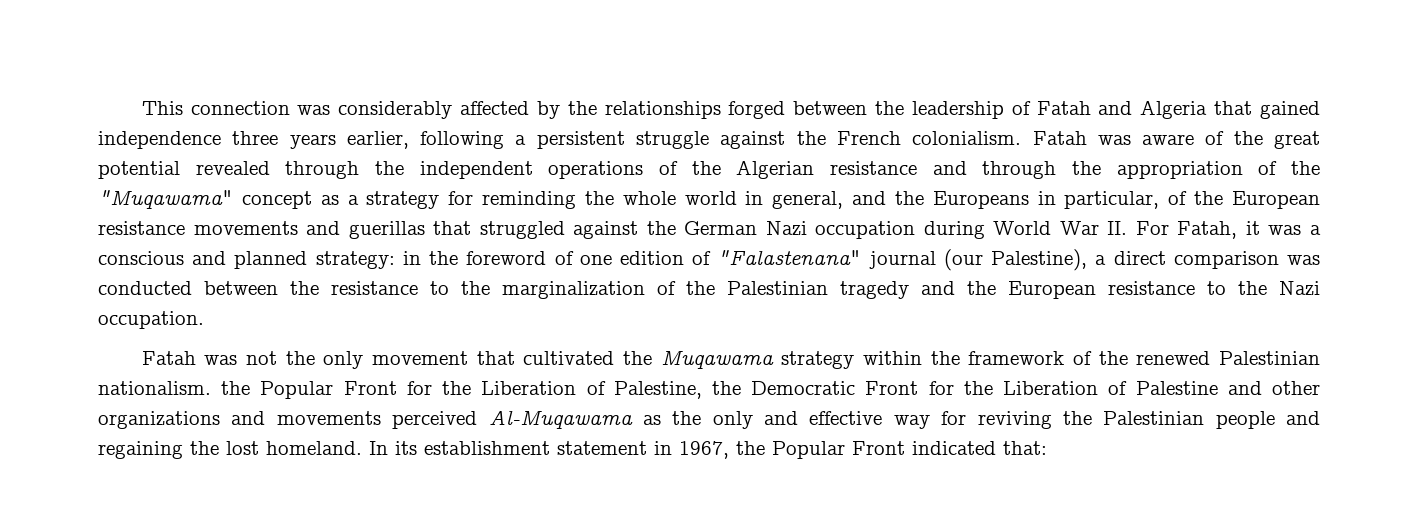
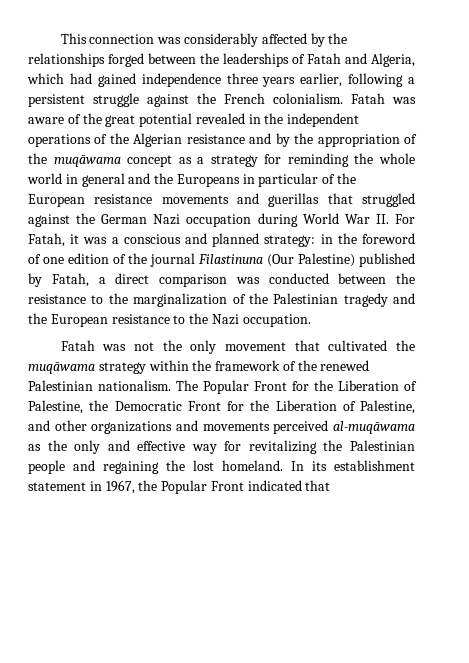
[911,101,1004,119] leadership -> [223,53,289,67] leaderships
[1140,100,1253,119] Algeria that -> [371,53,415,67] [27,73,92,84] Algeria, which had
[285,161,360,179] through -> [248,114,261,124] in
[982,161,1057,179] through -> [275,133,290,147] by
[98,190,233,209] "Muqawama" -> [53,155,121,167] muqāwama
[772,191,844,209] general, -> [81,173,125,187] general
[1064,191,1160,209] particular, -> [258,173,319,187] particular
[717,249,1088,271] "Falastenana" journal (our Palestine), -> [128,253,415,267] [28,273,89,287] the journal Filastinuna (Our Palestine) published by Fatah,
[660,350,774,369] Muqawama -> [28,362,95,374] muqāwama
[221,381,251,395] the -> [176,380,198,391] The
[1135,381,1218,395] Palestine -> [360,400,415,414] Palestine,
[488,410,633,429] Al-Muqawama -> [332,421,415,434] al-muqāwama
[977,411,1052,429] reviving -> [248,440,317,454] revitalizing
[1003,441,1047,455] that: -> [305,480,331,491] that

